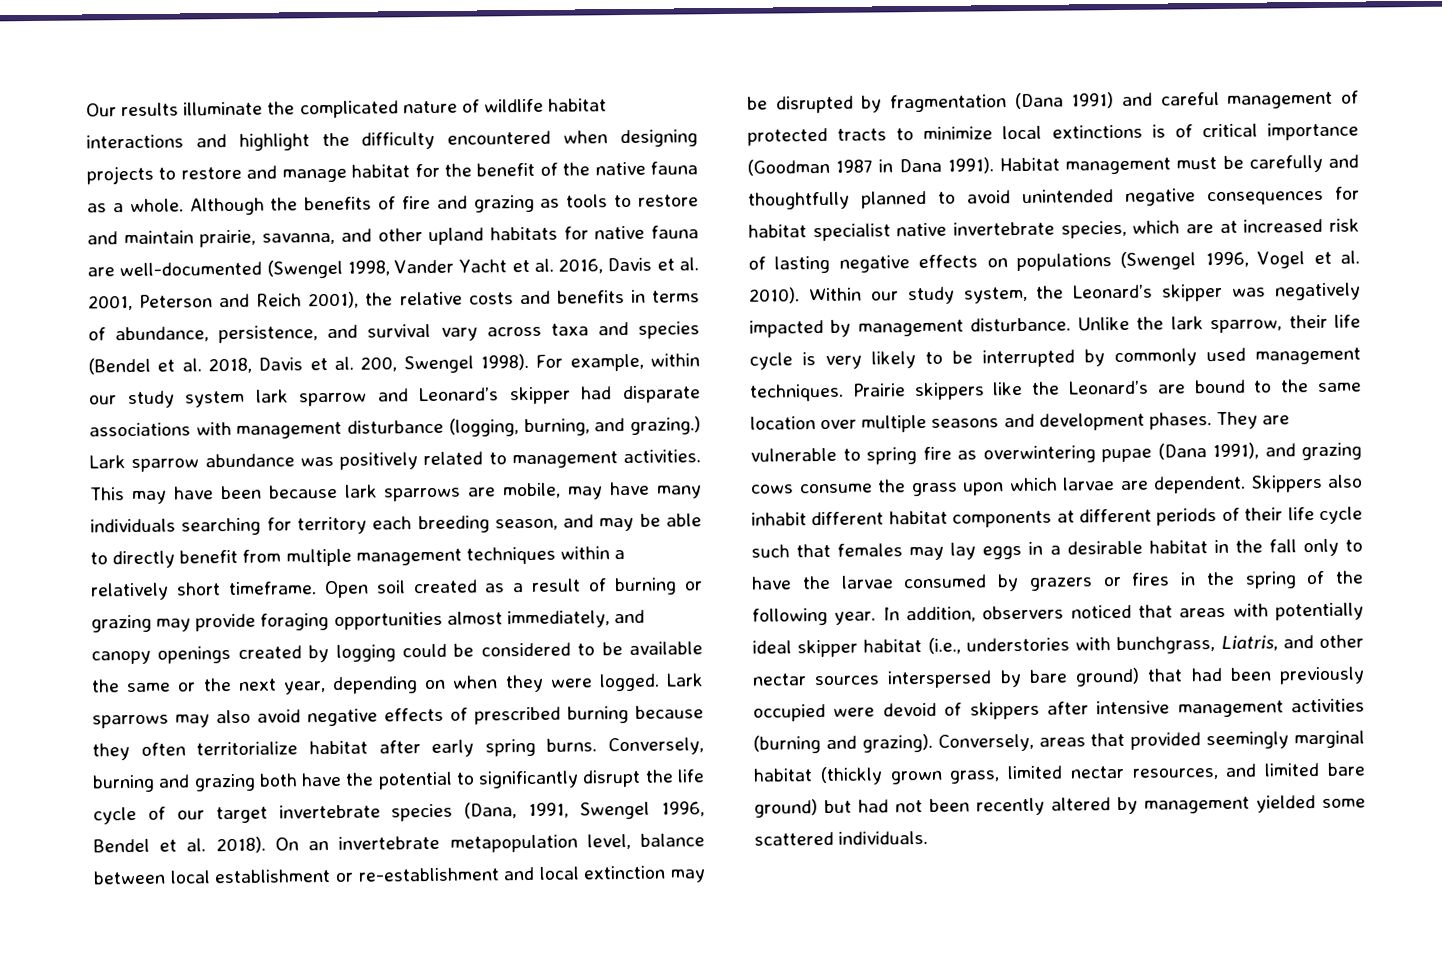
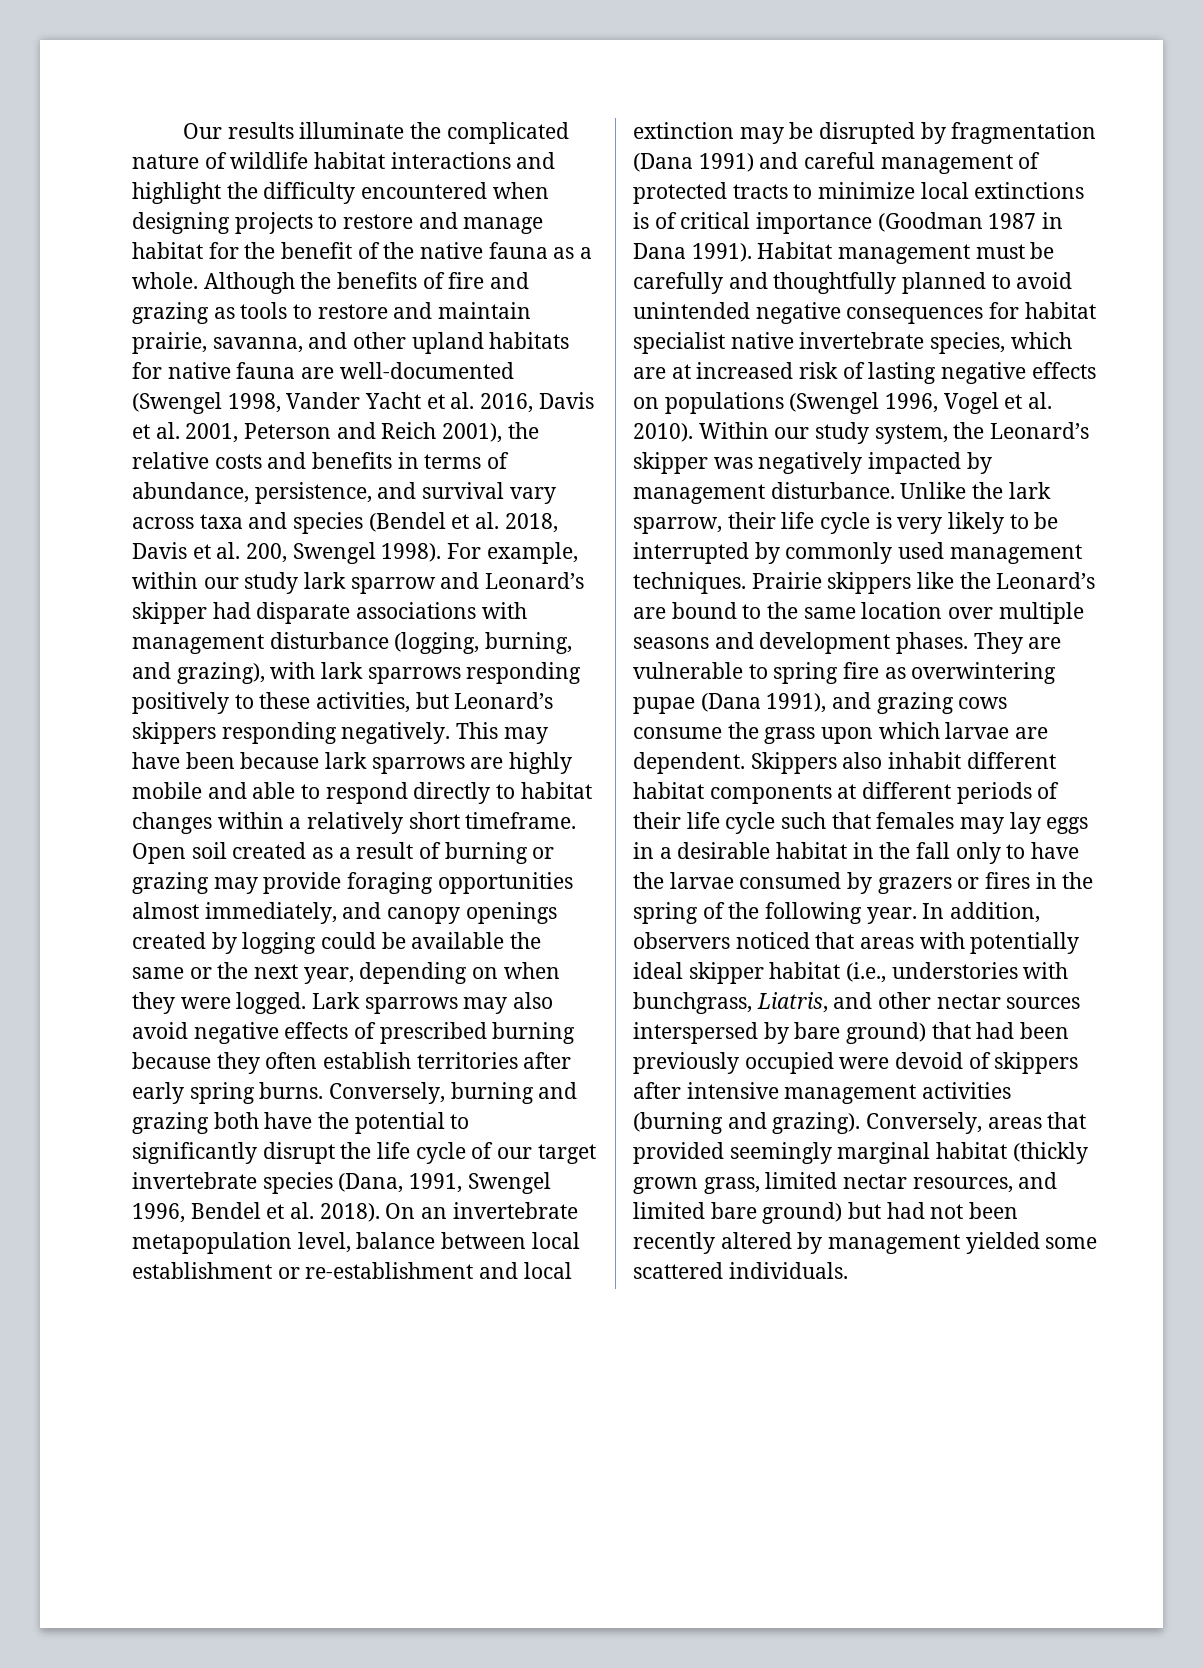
[185,390,246,408] system -> (299, 583) none
[630,416,701,435] [89,449,701,473] grazing.) Lark sparrow abundance was positively related to management activities. -> [176,662,582,684] [132,692,554,714] [132,722,451,744] grazing), with lark sparrows responding positively to these activities, but Leonard’s skippers responding negatively.
[503,481,702,500] [90,513,702,536] [90,546,556,569] mobile, may have many individuals searching for territory each breeding season, and may be able to directly benefit from multiple management techniques -> [509,752,573,774] [132,782,592,804] [132,812,212,834] highly mobile and able to respond directly to habitat changes
[480,642,623,657] considered to be -> (406, 940) none
[196,740,368,756] territorialize habitat -> [323,1052,518,1069] establish territories

